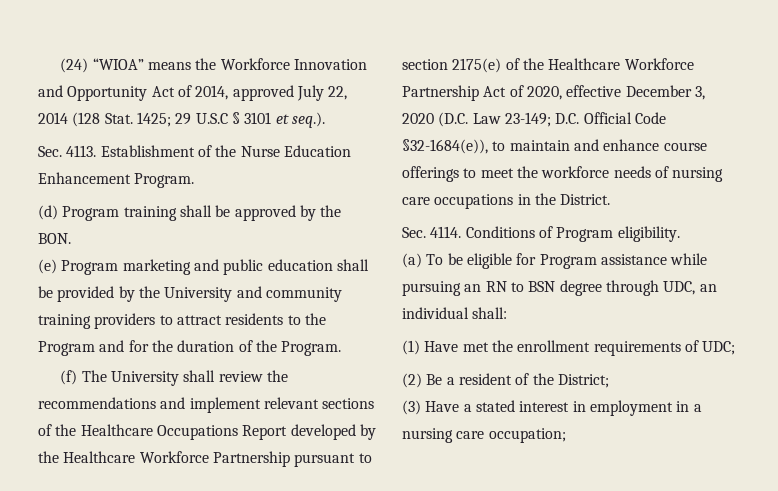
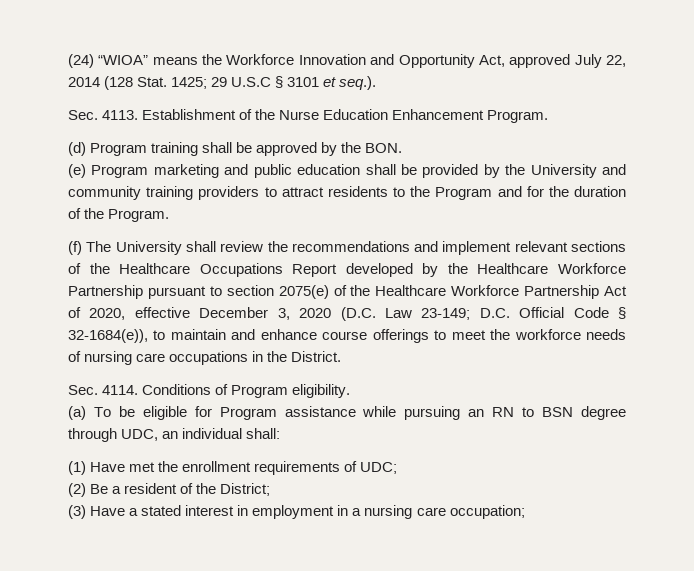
[151,85,229,100] Act of 2014, -> [478,55,505,67] Act,
[452,58,502,73] 2175(e) -> [278,285,329,299] 2075(e)
[402,139,488,154] §32-1684(e)), -> [618,307,627,319] [68,329,148,343] § 32-1684(e)),

